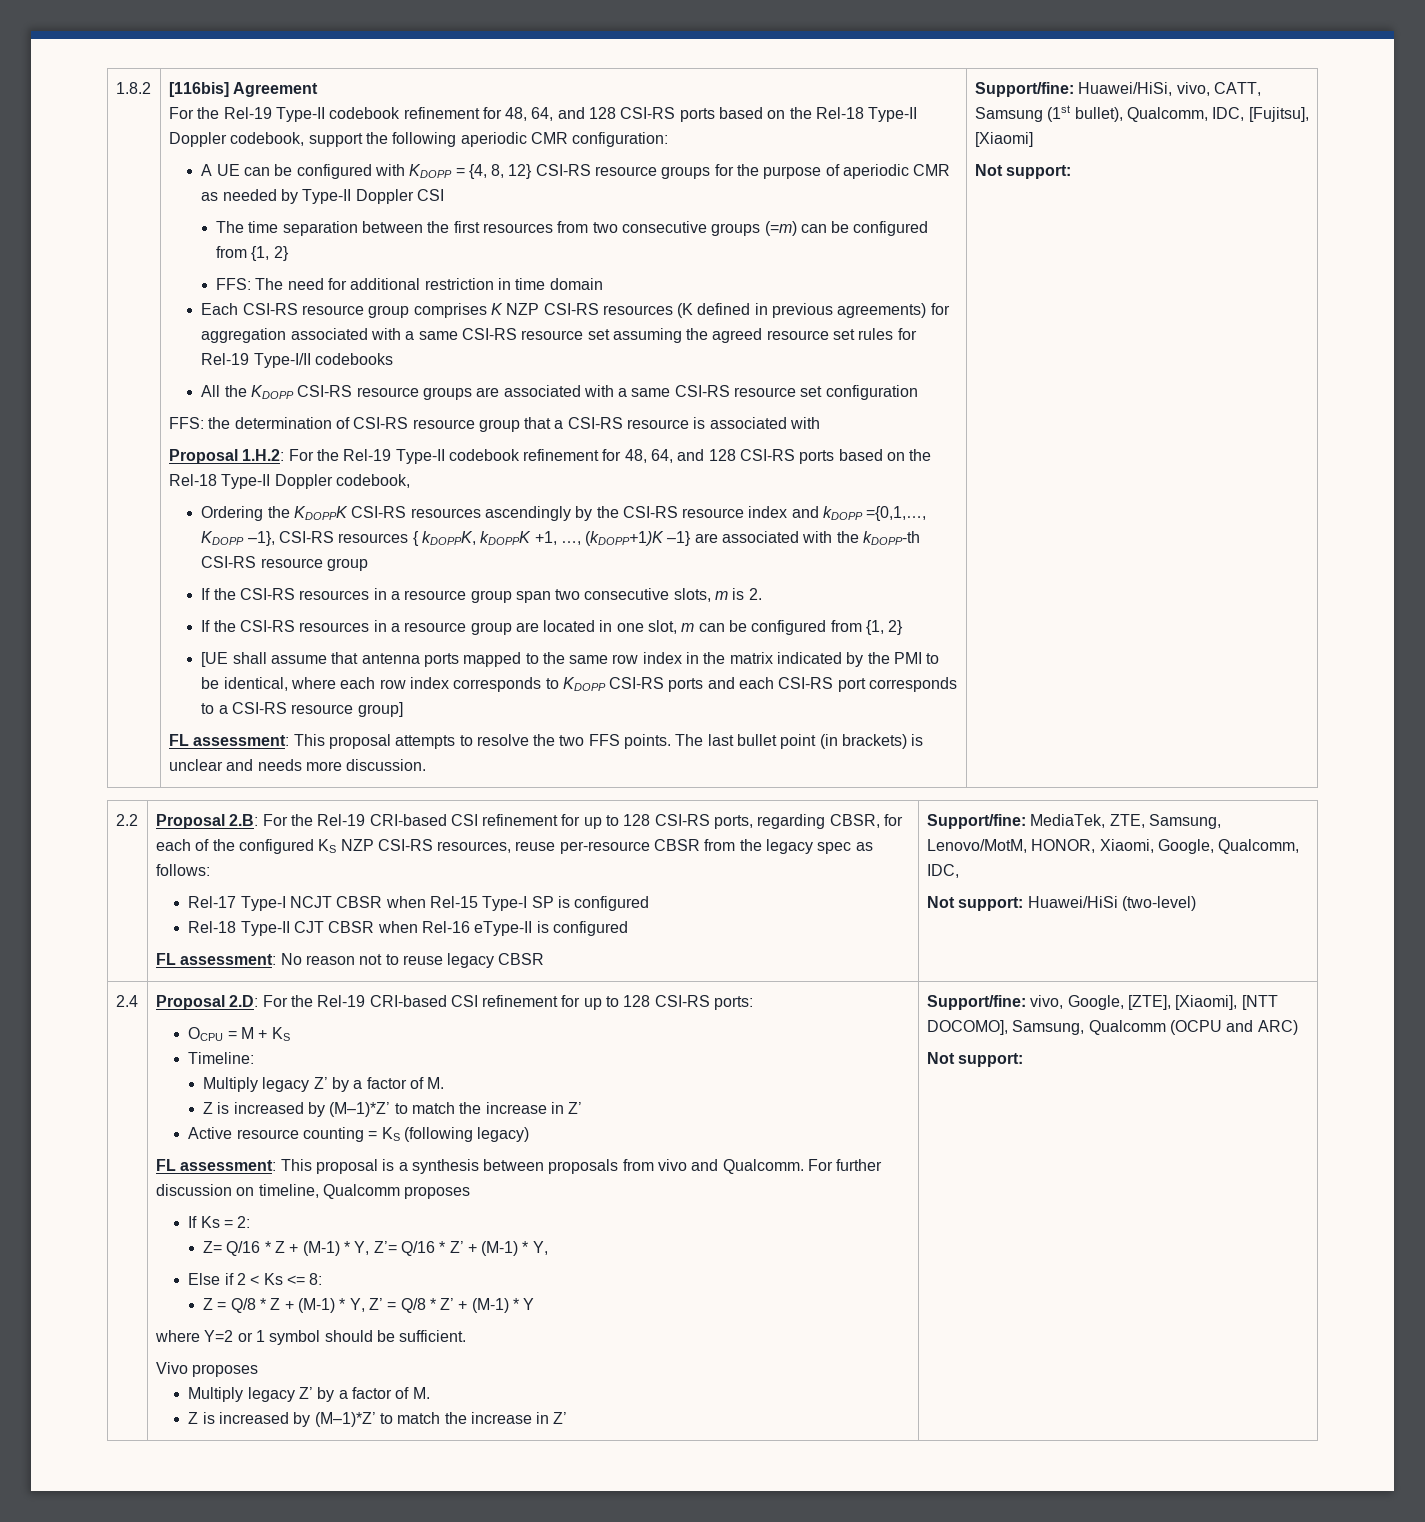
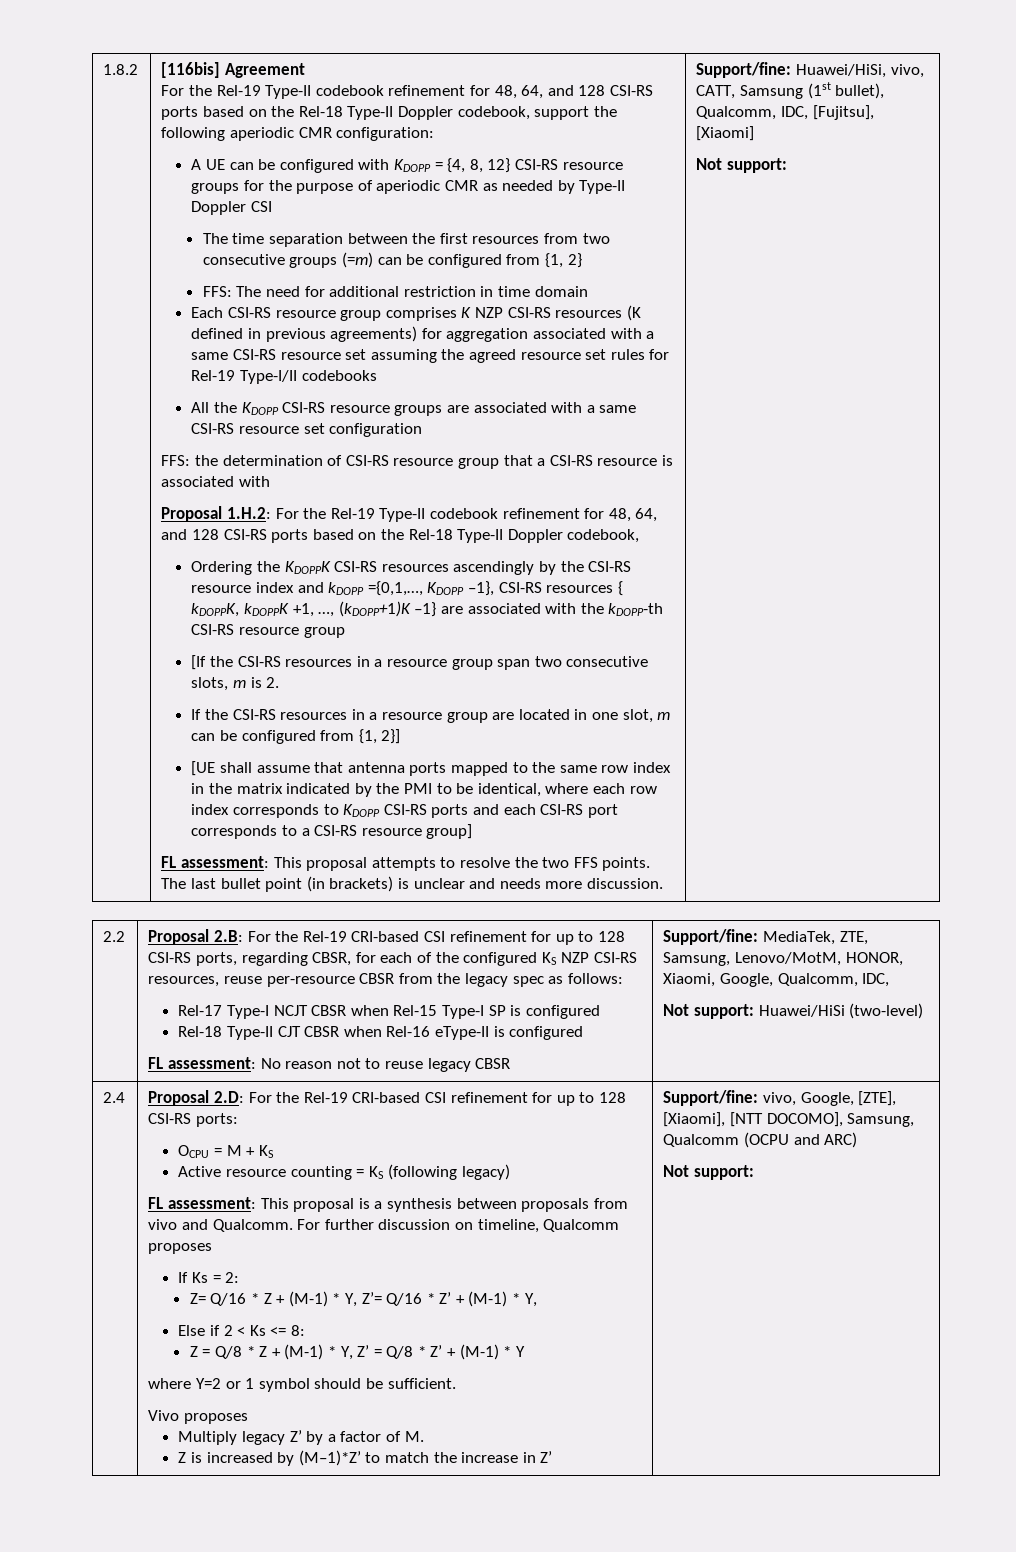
[201,588,211,600] If -> [191,655,207,670] [If
[888,620,904,635] 2} -> [381,729,401,744] 2}]
[188,1052,255,1064] [202,1077,445,1092] [202,1102,583,1117] // Timeline: // Multiply legacy Z’ by a factor of M. // Z is increased by (M–1)*Z’ to match the increase in Z’ -> (274, 1151) none

